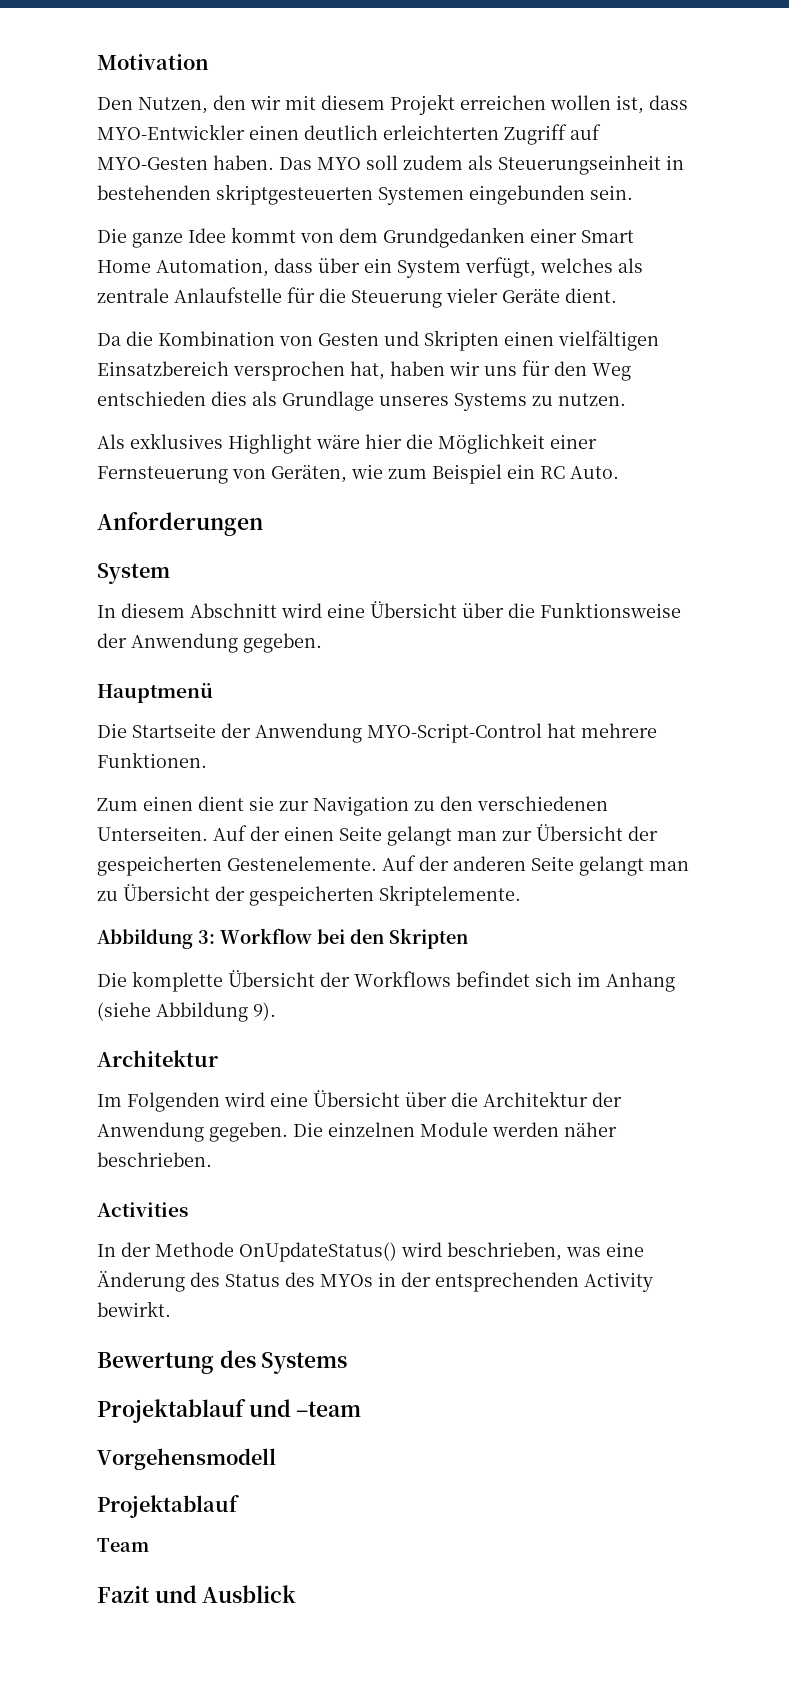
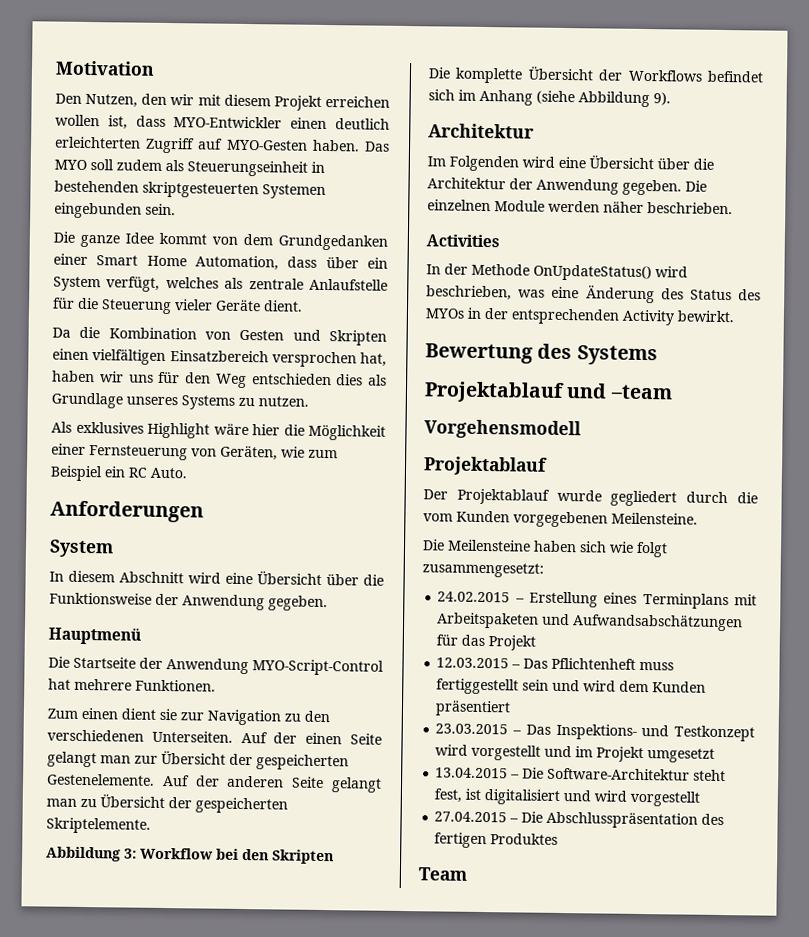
[97,1538,149,1552] [97,1585,297,1603] Team // Fazit und Ausblick -> [423,488,758,507] [423,510,698,528] [422,539,668,558] [422,562,544,578] [437,591,757,610] [437,612,744,632] [436,634,537,651] [436,657,675,671] [436,678,707,695] [435,700,512,717] [435,723,755,742] [435,744,716,763] [435,767,727,782] [434,788,701,807] [434,811,725,829] [434,832,559,849] [418,867,467,881] Der Projektablauf wurde gegliedert durch die vom Kunden vorgegebenen Meilensteine. // Die Meilensteine haben sich wie folgt zusammengesetzt: // 24.02.2015 – Erstellung eines Terminplans mit Arbeitspaketen und Aufwandsabschätzungen für das Projekt // 12.03.2015 – Das Pflichtenheft muss fertiggestellt sein und wird dem Kunden präsentiert // 23.03.2015 – Das Inspektions- und Testkonzept wird vorgestellt und im Projekt umgesetzt // 13.04.2015 – Die Software-Architektur steht fest, ist digitalisiert und wird vorgestellt // 27.04.2015 – Die Abschlusspräsentation des fertigen Produktes // Team

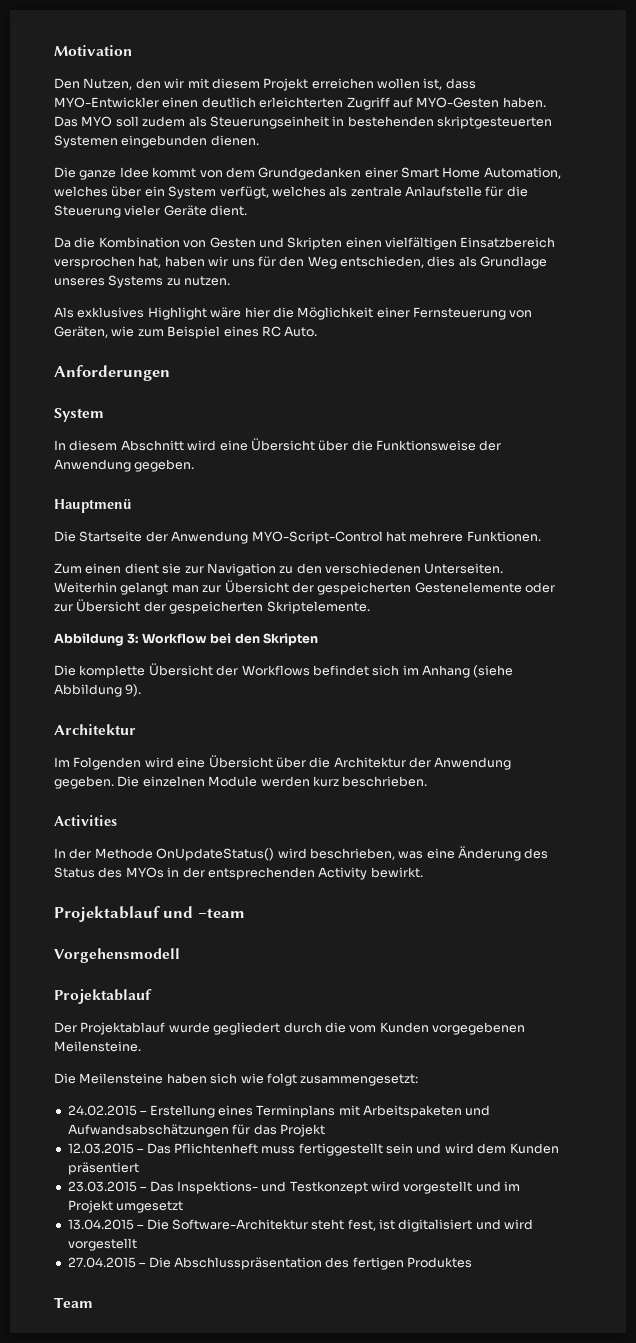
[145,203,176,216] sein. -> [210,135,259,146] dienen.
[287,256,318,268] dass -> [54,186,108,197] welches
[251,373,332,386] entschieden -> [340,256,424,268] entschieden,
[104,466,126,478] ein -> [223,326,259,337] eines
[240,731,383,745] Auf der einen Seite -> [54,582,117,593] Weiterhin
[47,773,383,793] [46,798,97,808] Gestenelemente. Auf der anderen Seite gelangt man zu -> [414,582,555,593] [54,604,73,612] Gestenelemente oder zur
[603,201,644,213] näher -> [312,776,339,787] kurz
[425,343,658,366] // Bewertung des Systems -> (423, 872) none

